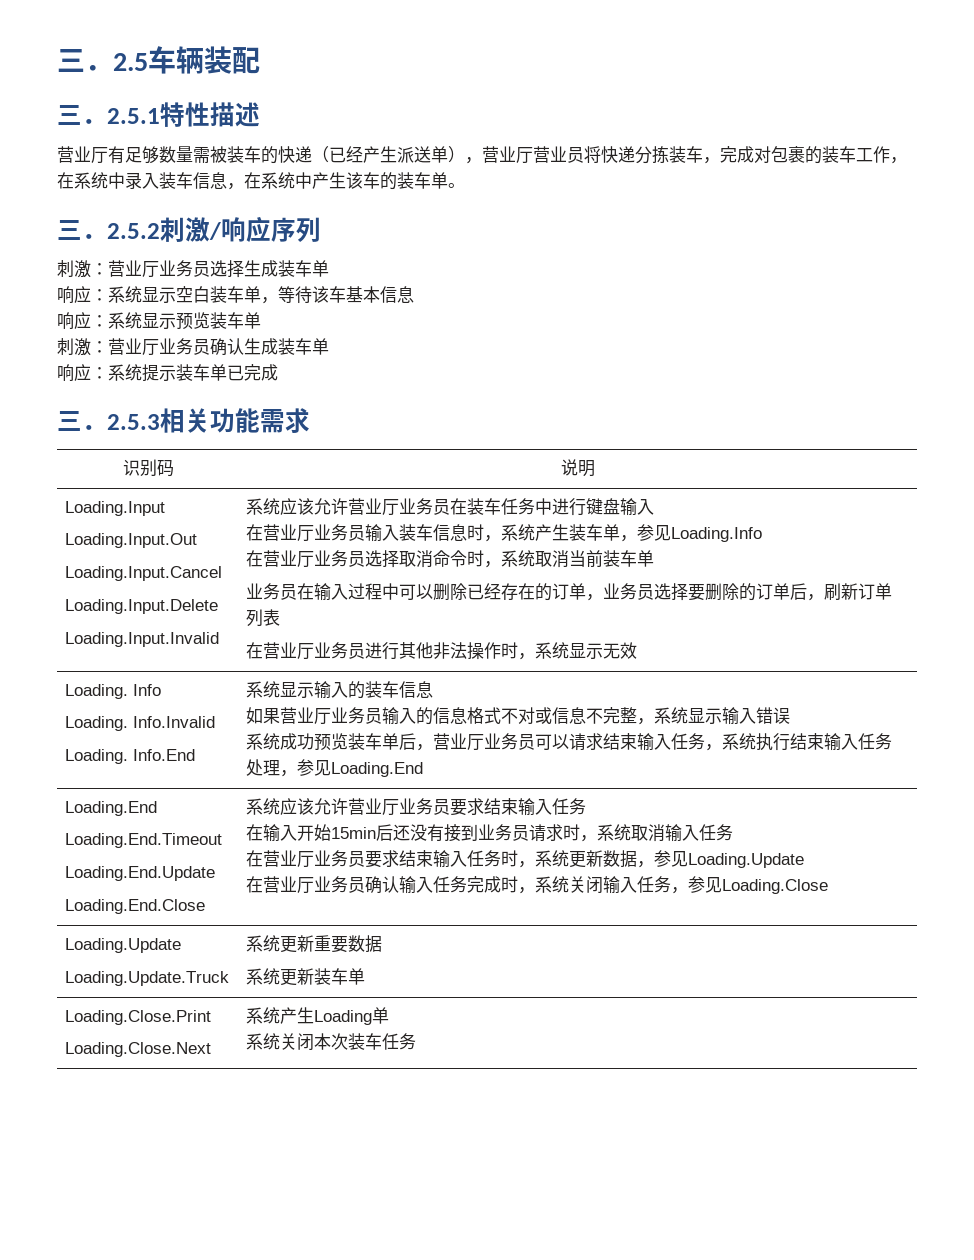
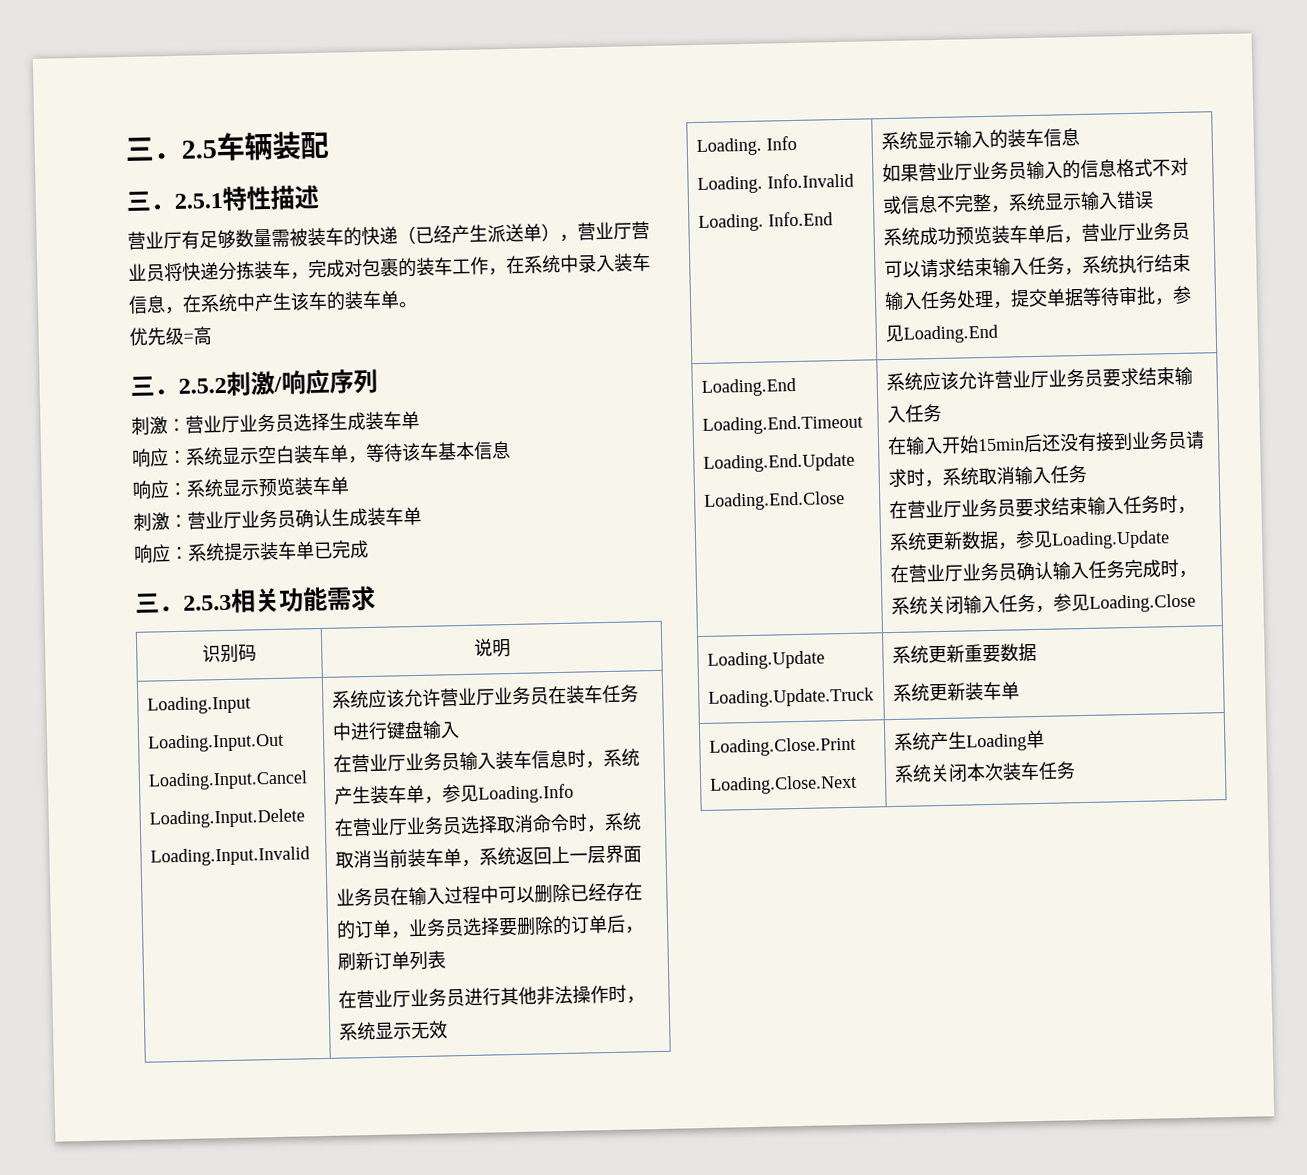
(465, 185) none -> [129,326,212,346] // 优先级=高
(655, 558) none -> [460,844,642,868] ，系统返回上一层界面
(298, 773) none -> [1009,286,1174,308] 提交单据等待审批，

